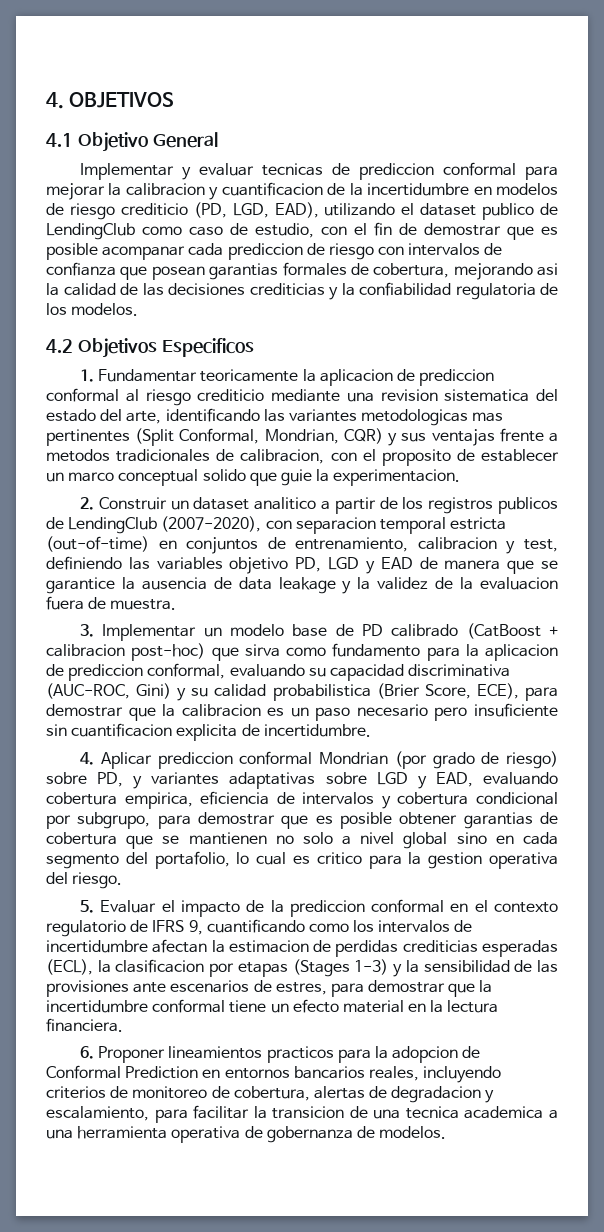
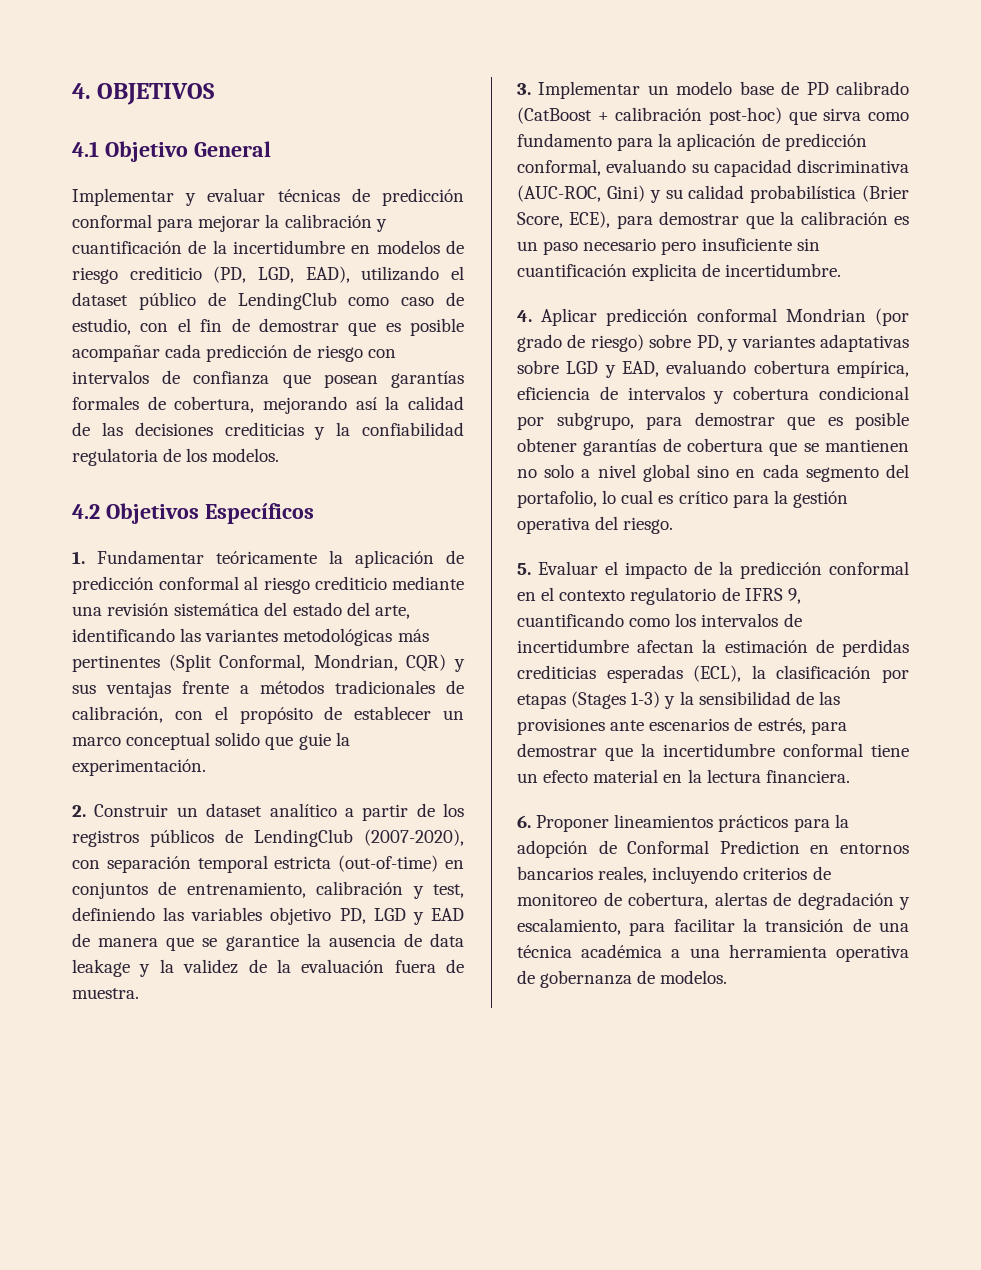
[262,163,435,180] tecnicas de prediccion -> [277,188,464,206] técnicas de predicción
[125,182,323,200] calibracion y cuantificacion -> [284,214,387,232] [72,241,182,254] calibración y cuantificación
[482,203,535,220] publico -> [138,292,196,310] público
[102,243,303,260] acompanar cada prediccion -> [72,344,289,362] acompañar cada predicción
[209,263,279,280] garantias -> [391,371,465,388] garantías
[537,263,558,276] asi -> [355,397,377,410] así
[161,338,254,357] Especificos -> [204,503,314,524] Específicos
[200,369,495,386] teoricamente la aplicacion de prediccion -> [216,550,464,568] [72,576,154,594] teóricamente la aplicación de predicción
[380,389,530,402] revision sistematica -> [107,603,260,616] revisión sistemática
[361,409,504,426] metodologicas mas -> [283,628,429,646] metodológicas más
[46,449,110,462] metodos -> [260,680,324,694] métodos
[240,449,451,466] calibracion, con el proposito -> [72,706,313,724] calibración, con el propósito
[333,469,461,486] experimentacion. -> [72,759,206,776] experimentación.
[254,497,317,510] analitico -> [269,803,337,817] analítico
[497,497,558,514] publicos -> [150,829,214,847] públicos
[295,517,376,534] separacion -> [106,856,191,873] separación
[417,537,497,550] calibracion -> [316,881,404,895] calibración
[480,577,559,590] evaluacion -> [301,959,385,973] evaluación
[46,644,125,657] calibracion -> [615,107,703,121] calibración
[485,644,558,661] [46,664,144,681] aplicacion de prediccion -> [677,133,867,151] aplicación de predicción
[272,684,371,701] probabilistica -> [750,185,857,203] probabilística
[181,704,261,717] calibracion -> [800,211,888,225] calibración
[71,723,173,737] cuantificacion -> [517,264,627,277] cuantificación
[157,752,233,769] prediccion -> [606,308,688,326] predicción
[124,792,193,809] empirica, -> [837,361,909,378] empírica,
[463,812,533,829] garantias -> [583,439,657,456] garantías
[316,852,483,869] critico para la gestion -> [678,490,848,508] crítico para la gestión
[289,900,365,917] prediccion -> [740,561,822,579] predicción
[228,940,309,953] estimacion -> [724,640,808,653] estimación
[115,959,205,973] clasificacion -> [776,665,872,679] clasificación
[275,982,327,995] estres, -> [757,718,806,734] estrés,
[266,1046,459,1063] practicos para la adopcion -> [718,814,849,832] [517,840,588,858] prácticos para la adopción
[391,1086,482,1103] degradacion -> [797,892,894,910] degradación
[272,1106,345,1119] transicion -> [765,919,845,932] transición
[405,1106,544,1119] tecnica academica -> [517,944,663,958] técnica académica

